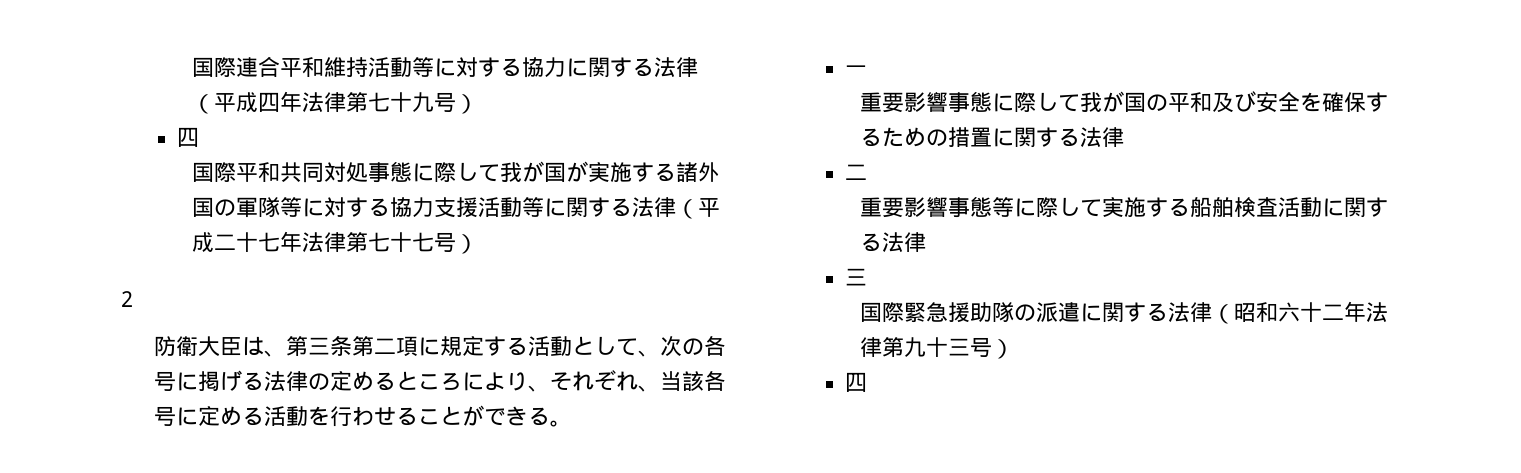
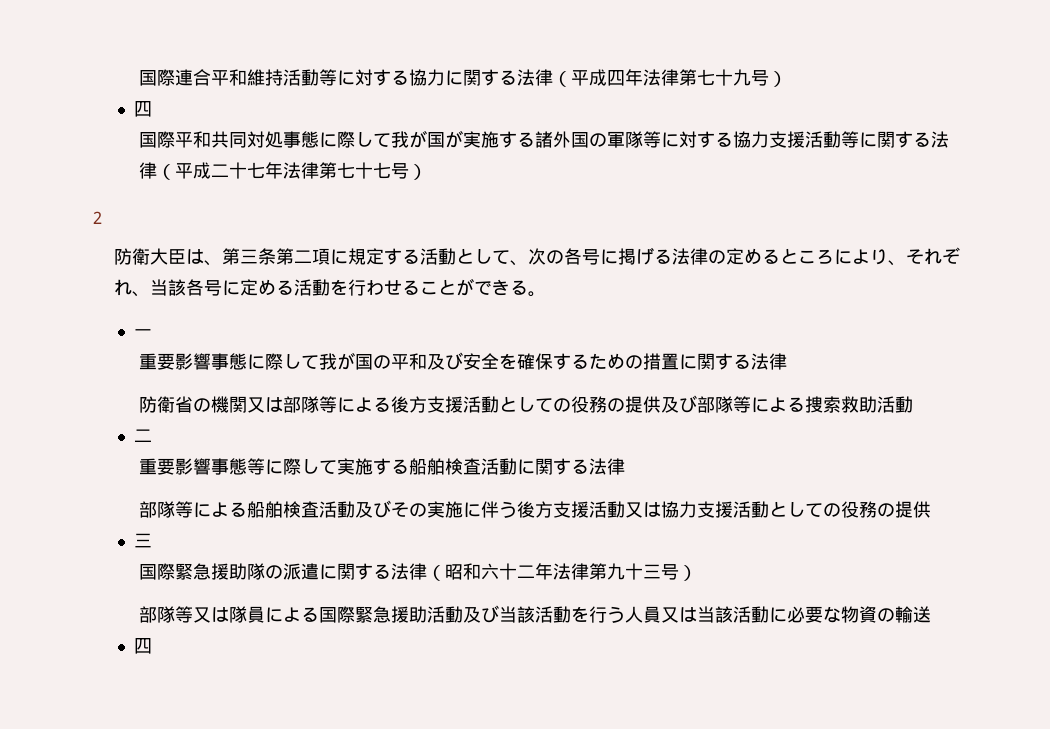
(1124, 137) none -> [138,395,913,413] // 防衛省の機関又は部隊等による後方支援活動としての役務の提供及び部隊等による捜索救助活動
(926, 242) none -> [138,500,931,518] // 部隊等による船舶検査活動及びその実施に伴う後方支援活動又は協力支援活動としての役務の提供
(1014, 349) none -> [138,605,931,623] // 部隊等又は隊員による国際緊急援助活動及び当該活動を行う人員又は当該活動に必要な物資の輸送

